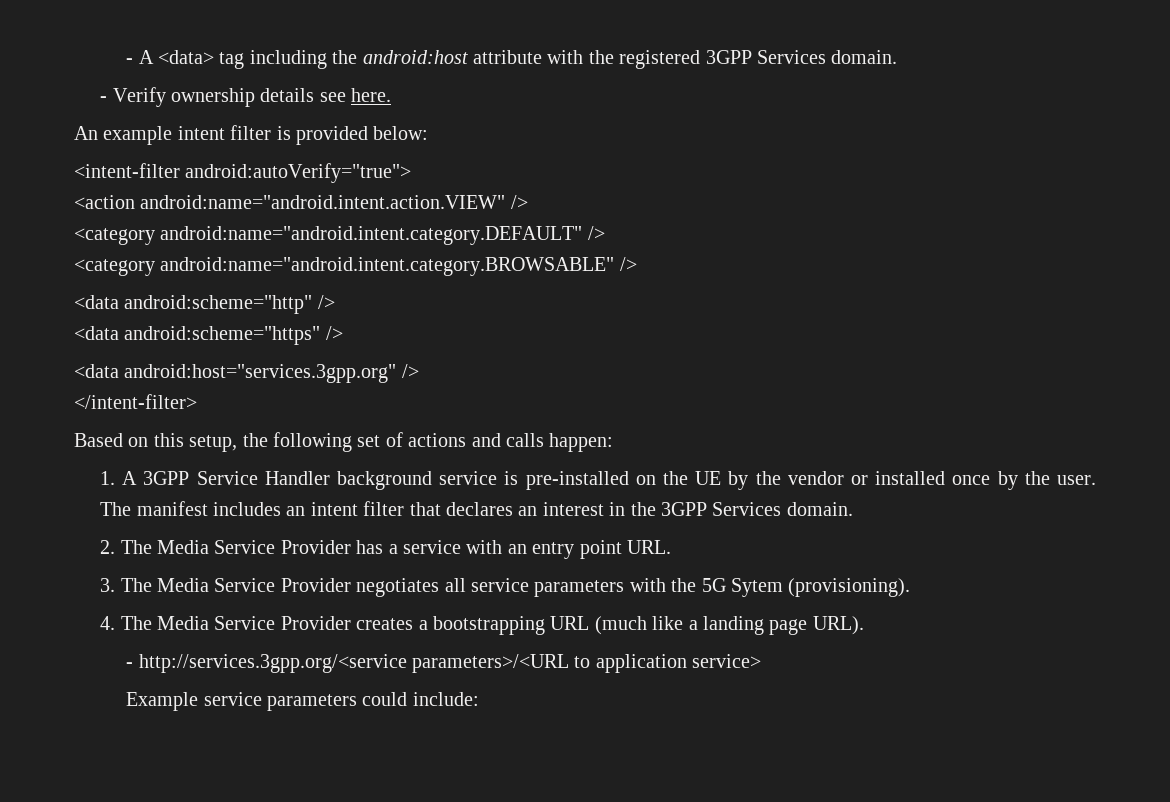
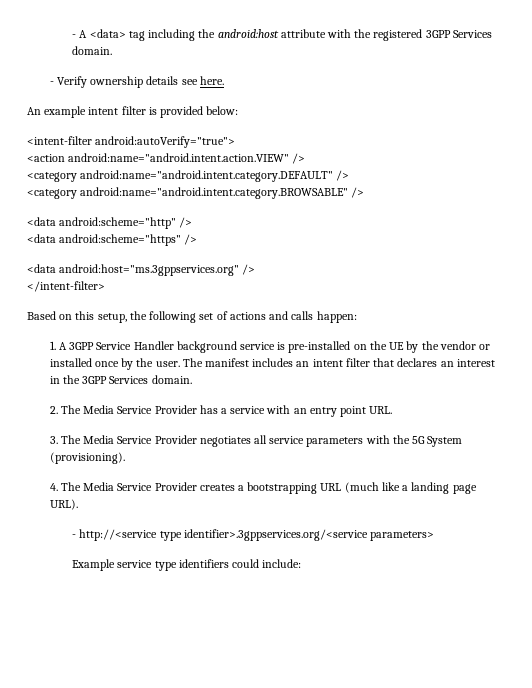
[124,364,397,383] android:host="services.3gpp.org" -> [59,264,240,276] android:host="ms.3gppservices.org"
[730,578,783,597] Sytem -> [427,436,463,447] System
[138,654,762,673] http://services.3gpp.org/<service parameters>/<URL to application service> -> [79,529,435,541] http://<service type identifier>.3gppservices.org/<service parameters>
[267,694,358,711] parameters -> [154,559,229,571] type identifiers

